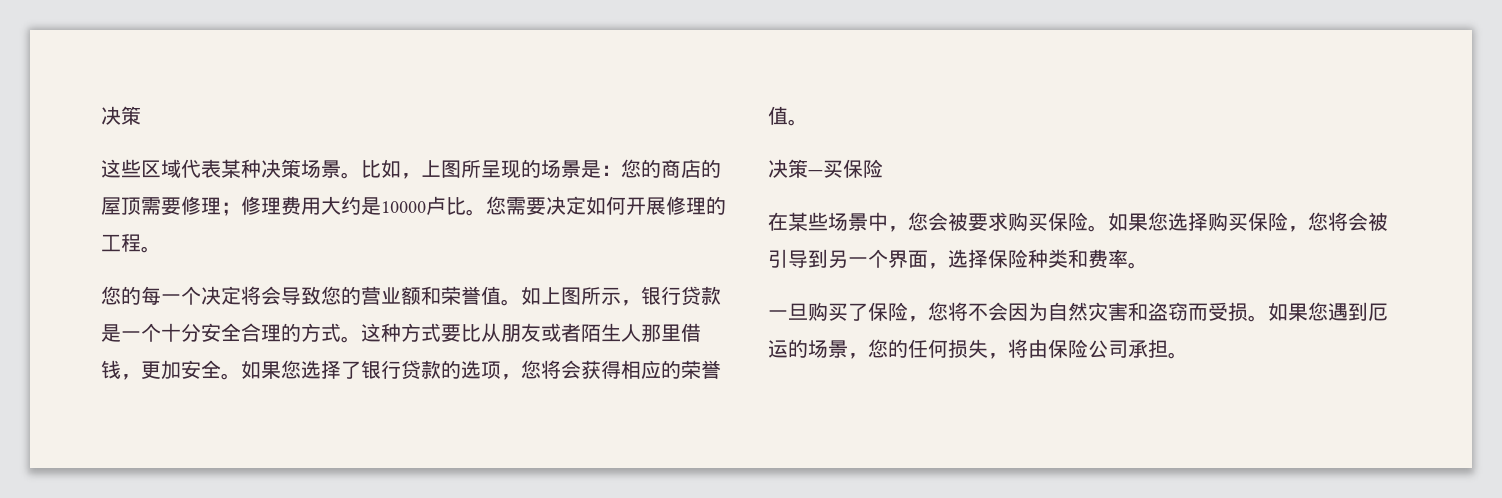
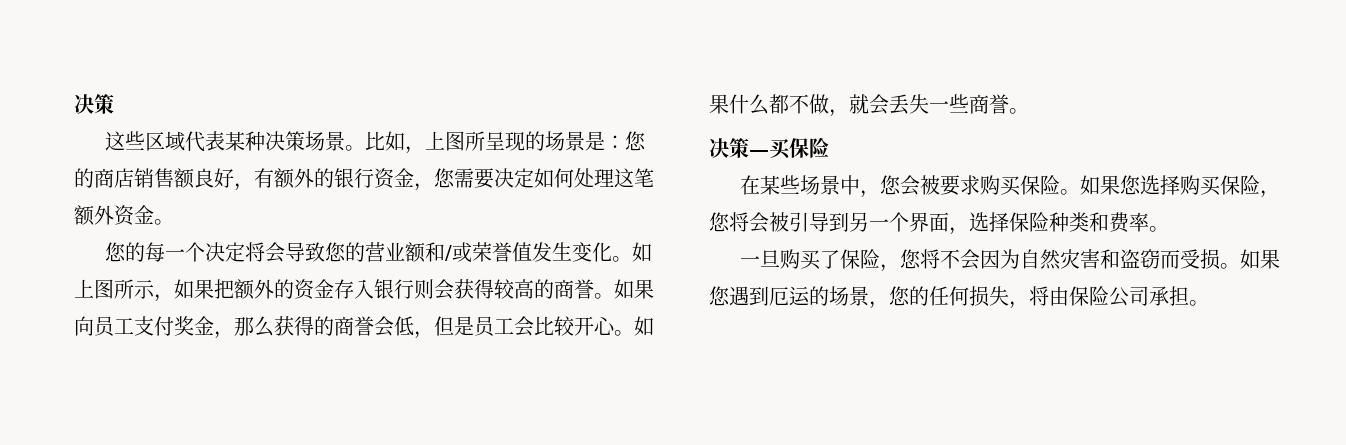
[701,159,721,178] [101,196,726,216] [101,233,141,252] 的屋顶需要修理；修理费用大约是10000卢比。您需要决定如何开展修理的工程 -> [134,168,654,191] [74,205,154,226] 销售额良好，有额外的银行资金，您需要决定如何处理这笔额外资金
[441,286,721,306] [101,323,701,343] [101,360,721,380] [768,106,788,125] 荣誉值。如上图所示，银行贷款是一个十分安全合理的方式。这种方式要比从朋友或者陌生人那里借钱，更加安全。如果您选择了银行贷款的选项，您将会获得相应的荣誉值 -> [444,242,652,263] [74,279,654,302] [74,316,654,339] [709,94,1009,117] /或荣誉值发生变化。如上图所示，如果把额外的资金存入银行则会获得较高的商誉。如果向员工支付奖金，那么获得的商誉会低，但是员工会比较开心。如果什么都不做，就会丢失一些商誉

